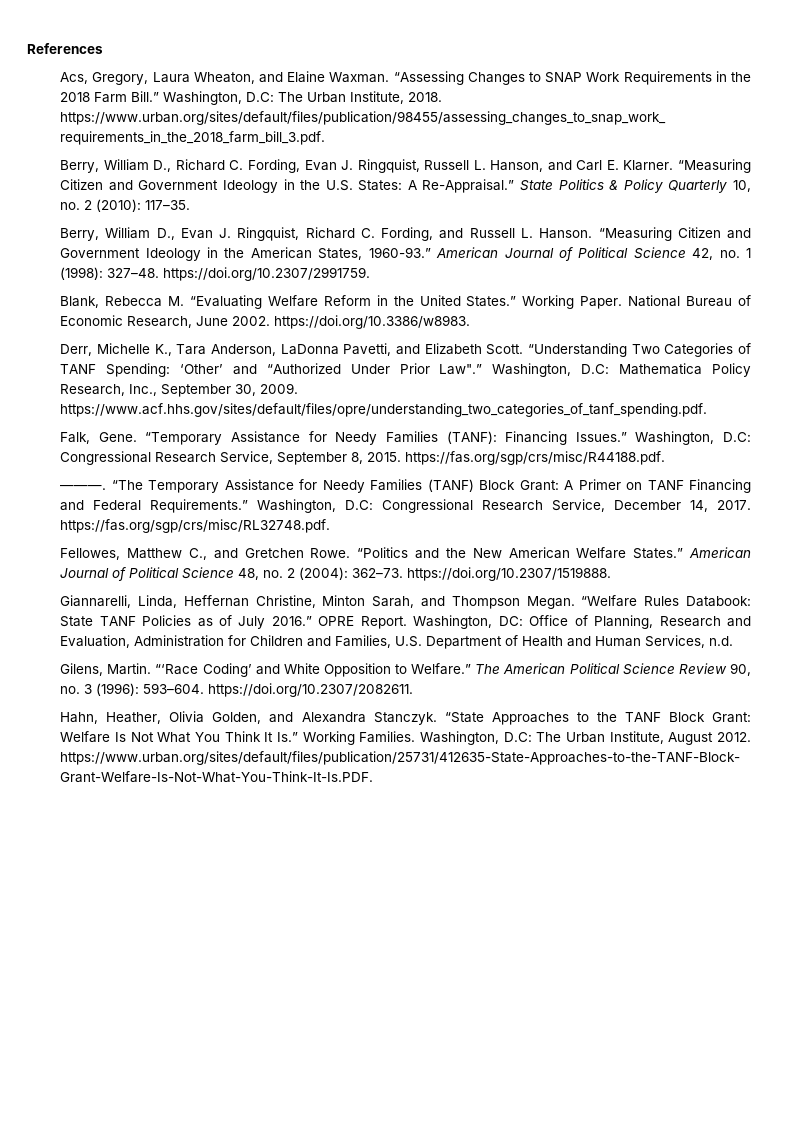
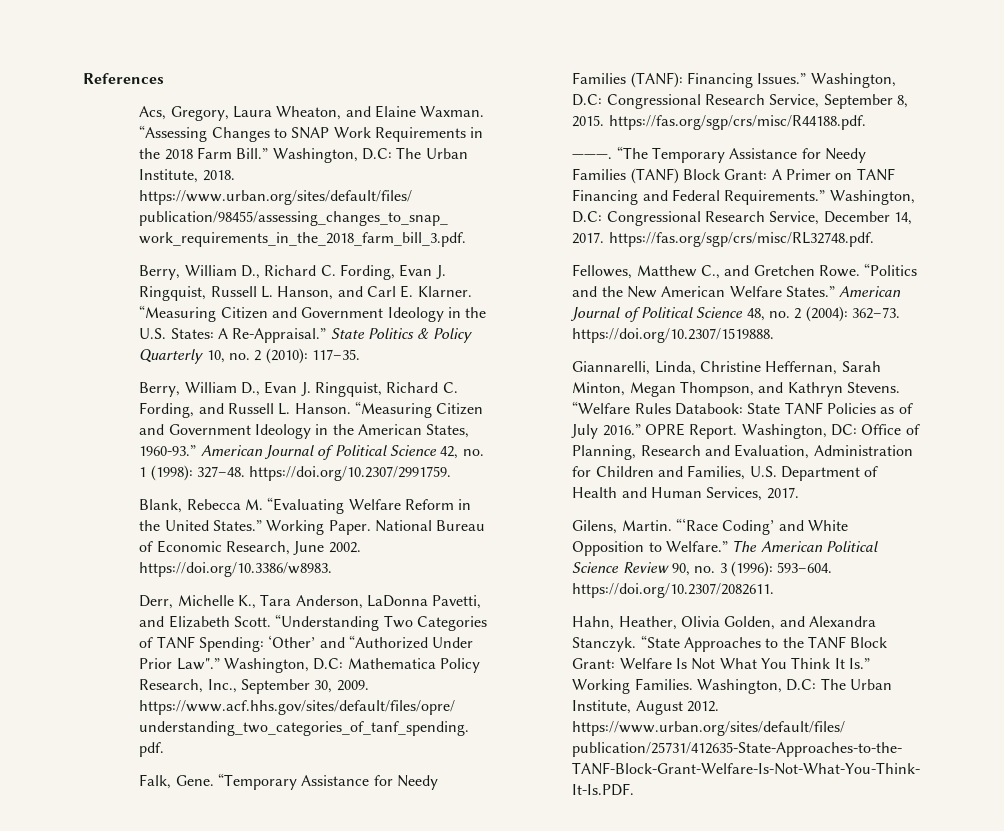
[183,595,575,609] Heffernan Christine, Minton Sarah, and Thompson Megan. -> [700,361,881,375] [572,381,901,397] Christine Heffernan, Sarah Minton, Megan Thompson, and Kathryn Stevens.
[709,636,734,646] n.d. -> [766,487,799,499] 2017.

